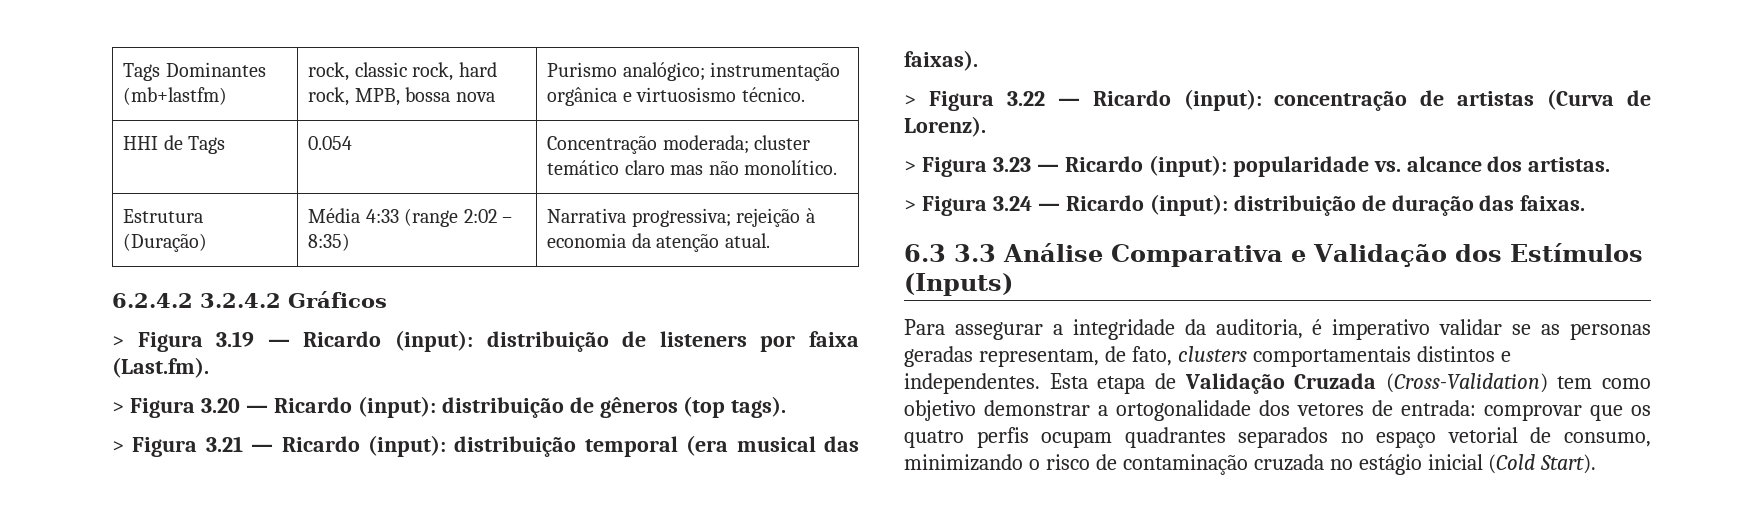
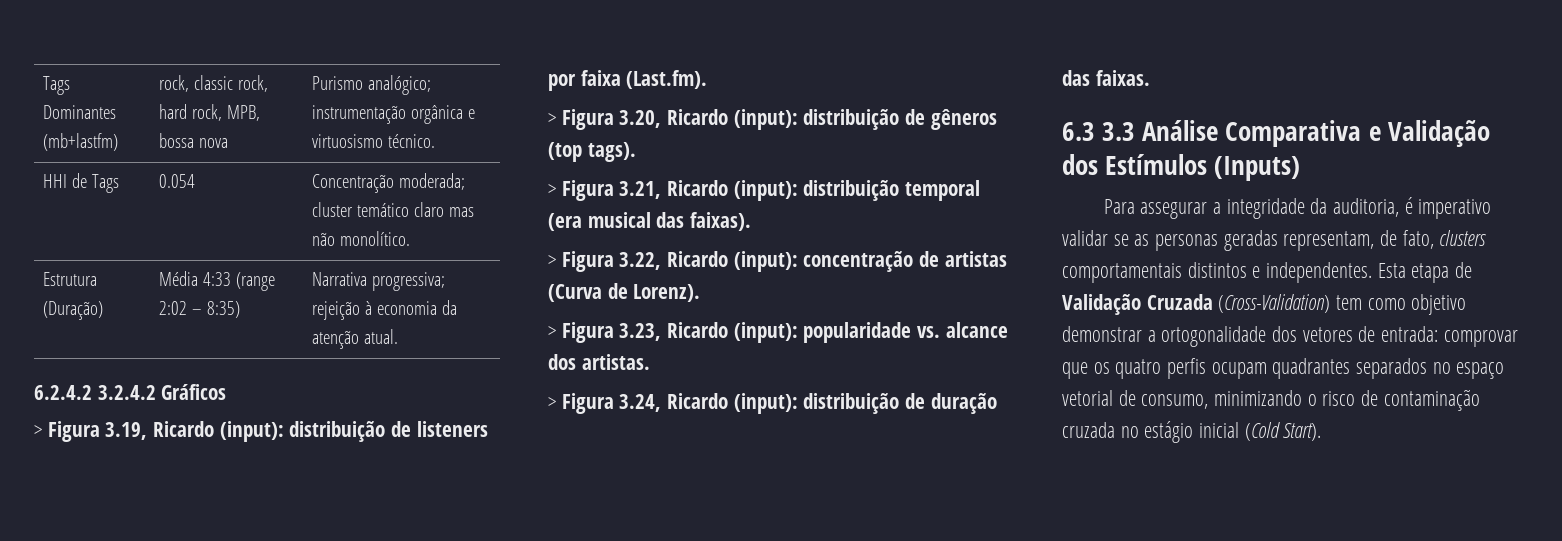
[216,331,290,347] 3.19 — -> [105,422,148,440] 3.19,
[200,398,268,413] 3.20 — -> [619,110,662,128] 3.20,
[205,436,274,452] 3.21 — -> [619,181,662,199] 3.21,
[1006,91,1080,106] 3.22 — -> [619,252,662,270] 3.22,
[992,157,1059,172] 3.23 — -> [619,323,662,341] 3.23,
[992,196,1060,211] 3.24 — -> [619,394,662,412] 3.24,

